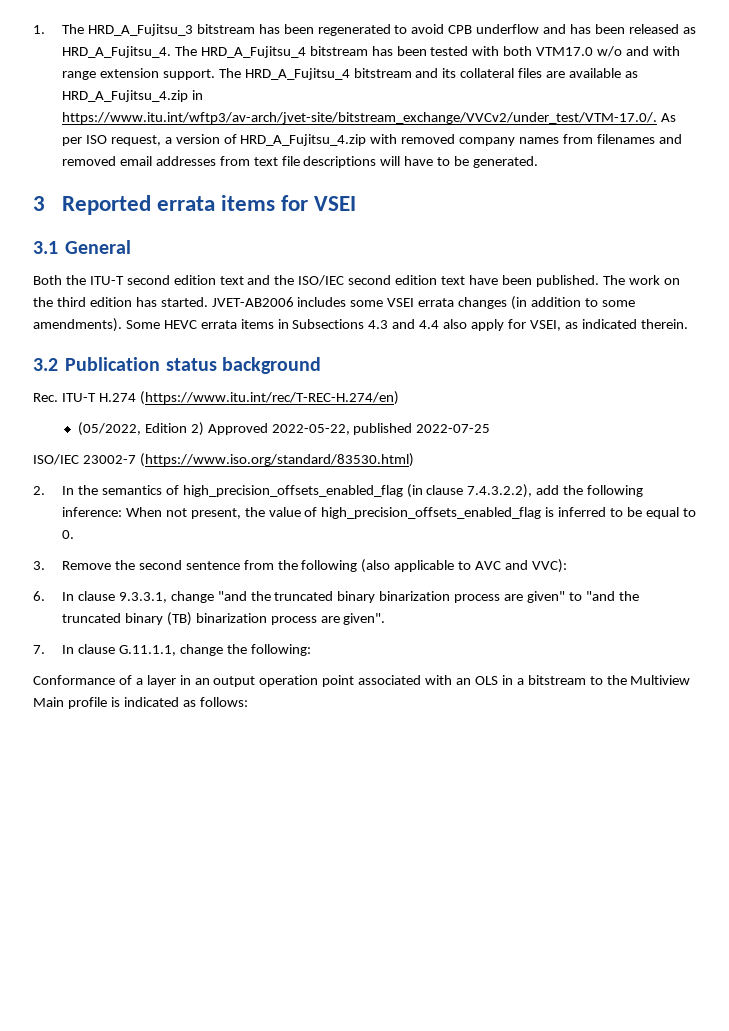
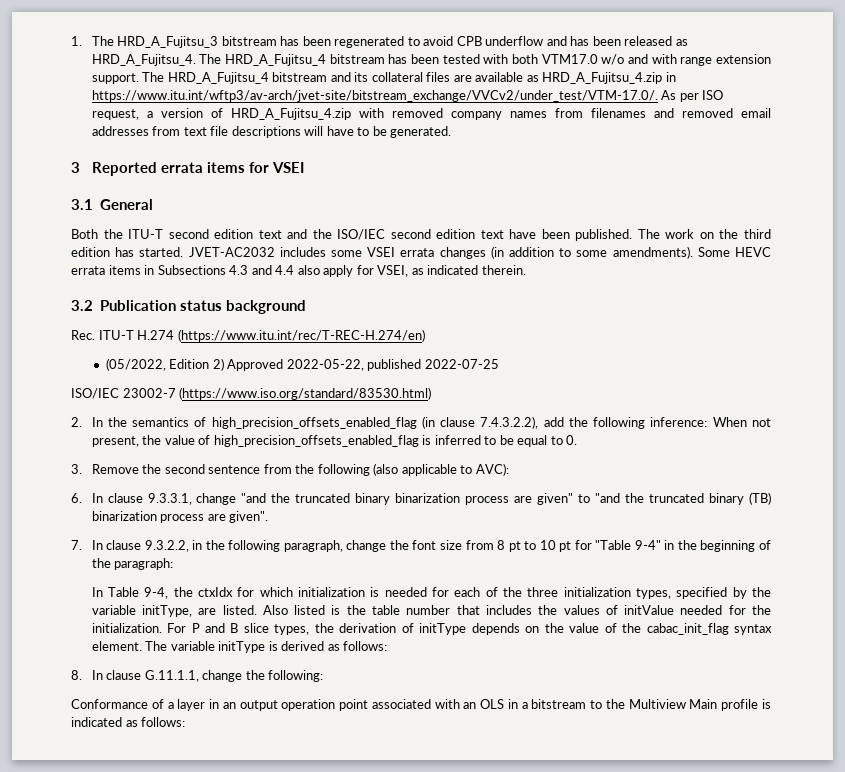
[211,297,294,307] JVET-AB2006 -> [188,247,275,257] JVET-AC2032
[475,559,567,573] AVC and VVC): -> [475,463,509,476] AVC):
(115, 649) none -> [144,540,771,552] [91,558,174,570] [91,587,771,599] [91,605,771,617] [91,623,772,635] [91,641,388,653] [71,670,142,680] 9.3.2.2, in the following paragraph, change the font size from 8 pt to 10 pt for "Table 9-4" in the beginning of the paragraph: // In Table 9-4, the ctxIdx for which initialization is needed for each of the three initialization types, specified by the variable initType, are listed. Also listed is the table number that includes the values of initValue needed for the initialization. For P and B slice types, the derivation of initType depends on the value of the cabac_init_flag syntax element. The variable initType is derived as follows: // 8. In clause

